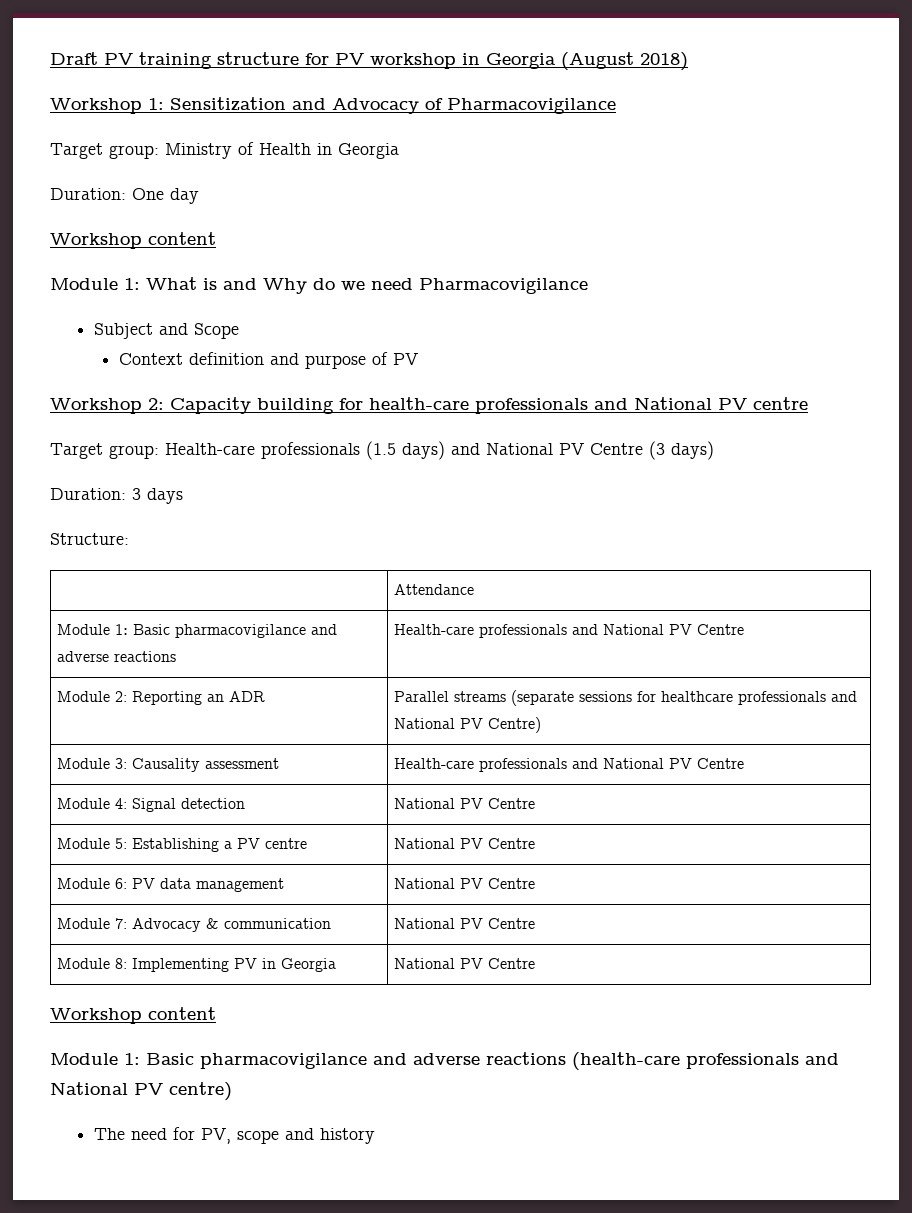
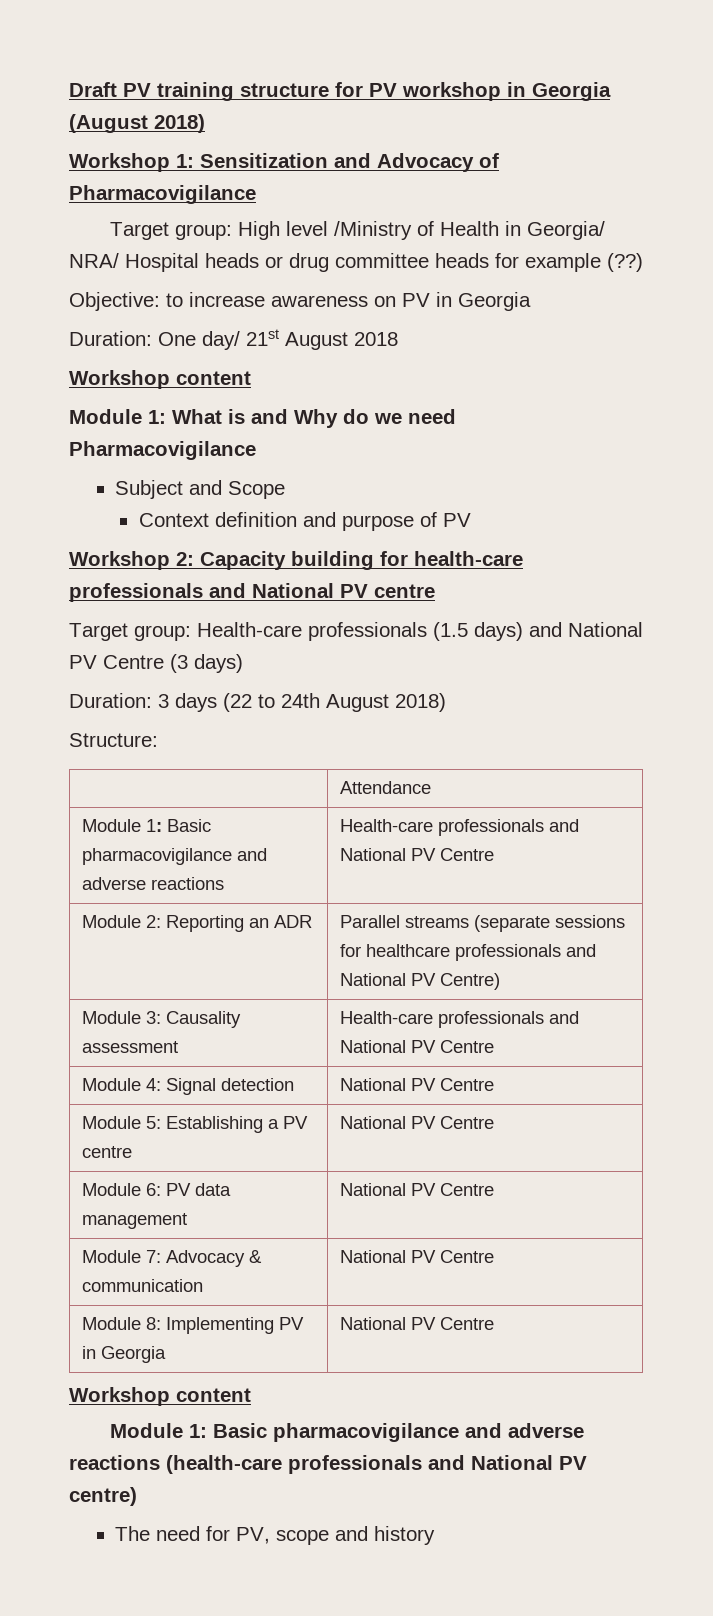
[165,142,311,159] Ministry of Health -> [238,221,606,240] [69,253,643,272] [69,292,430,311] High level /Ministry of Health in Georgia/ NRA/ Hospital heads or drug committee heads for example (??) // Objective: to increase awareness on PV
[170,188,199,204] day -> [202,329,398,350] day/ 21st August 2018
(183, 496) none -> [223,693,446,712] (22 to 24th August 2018)

